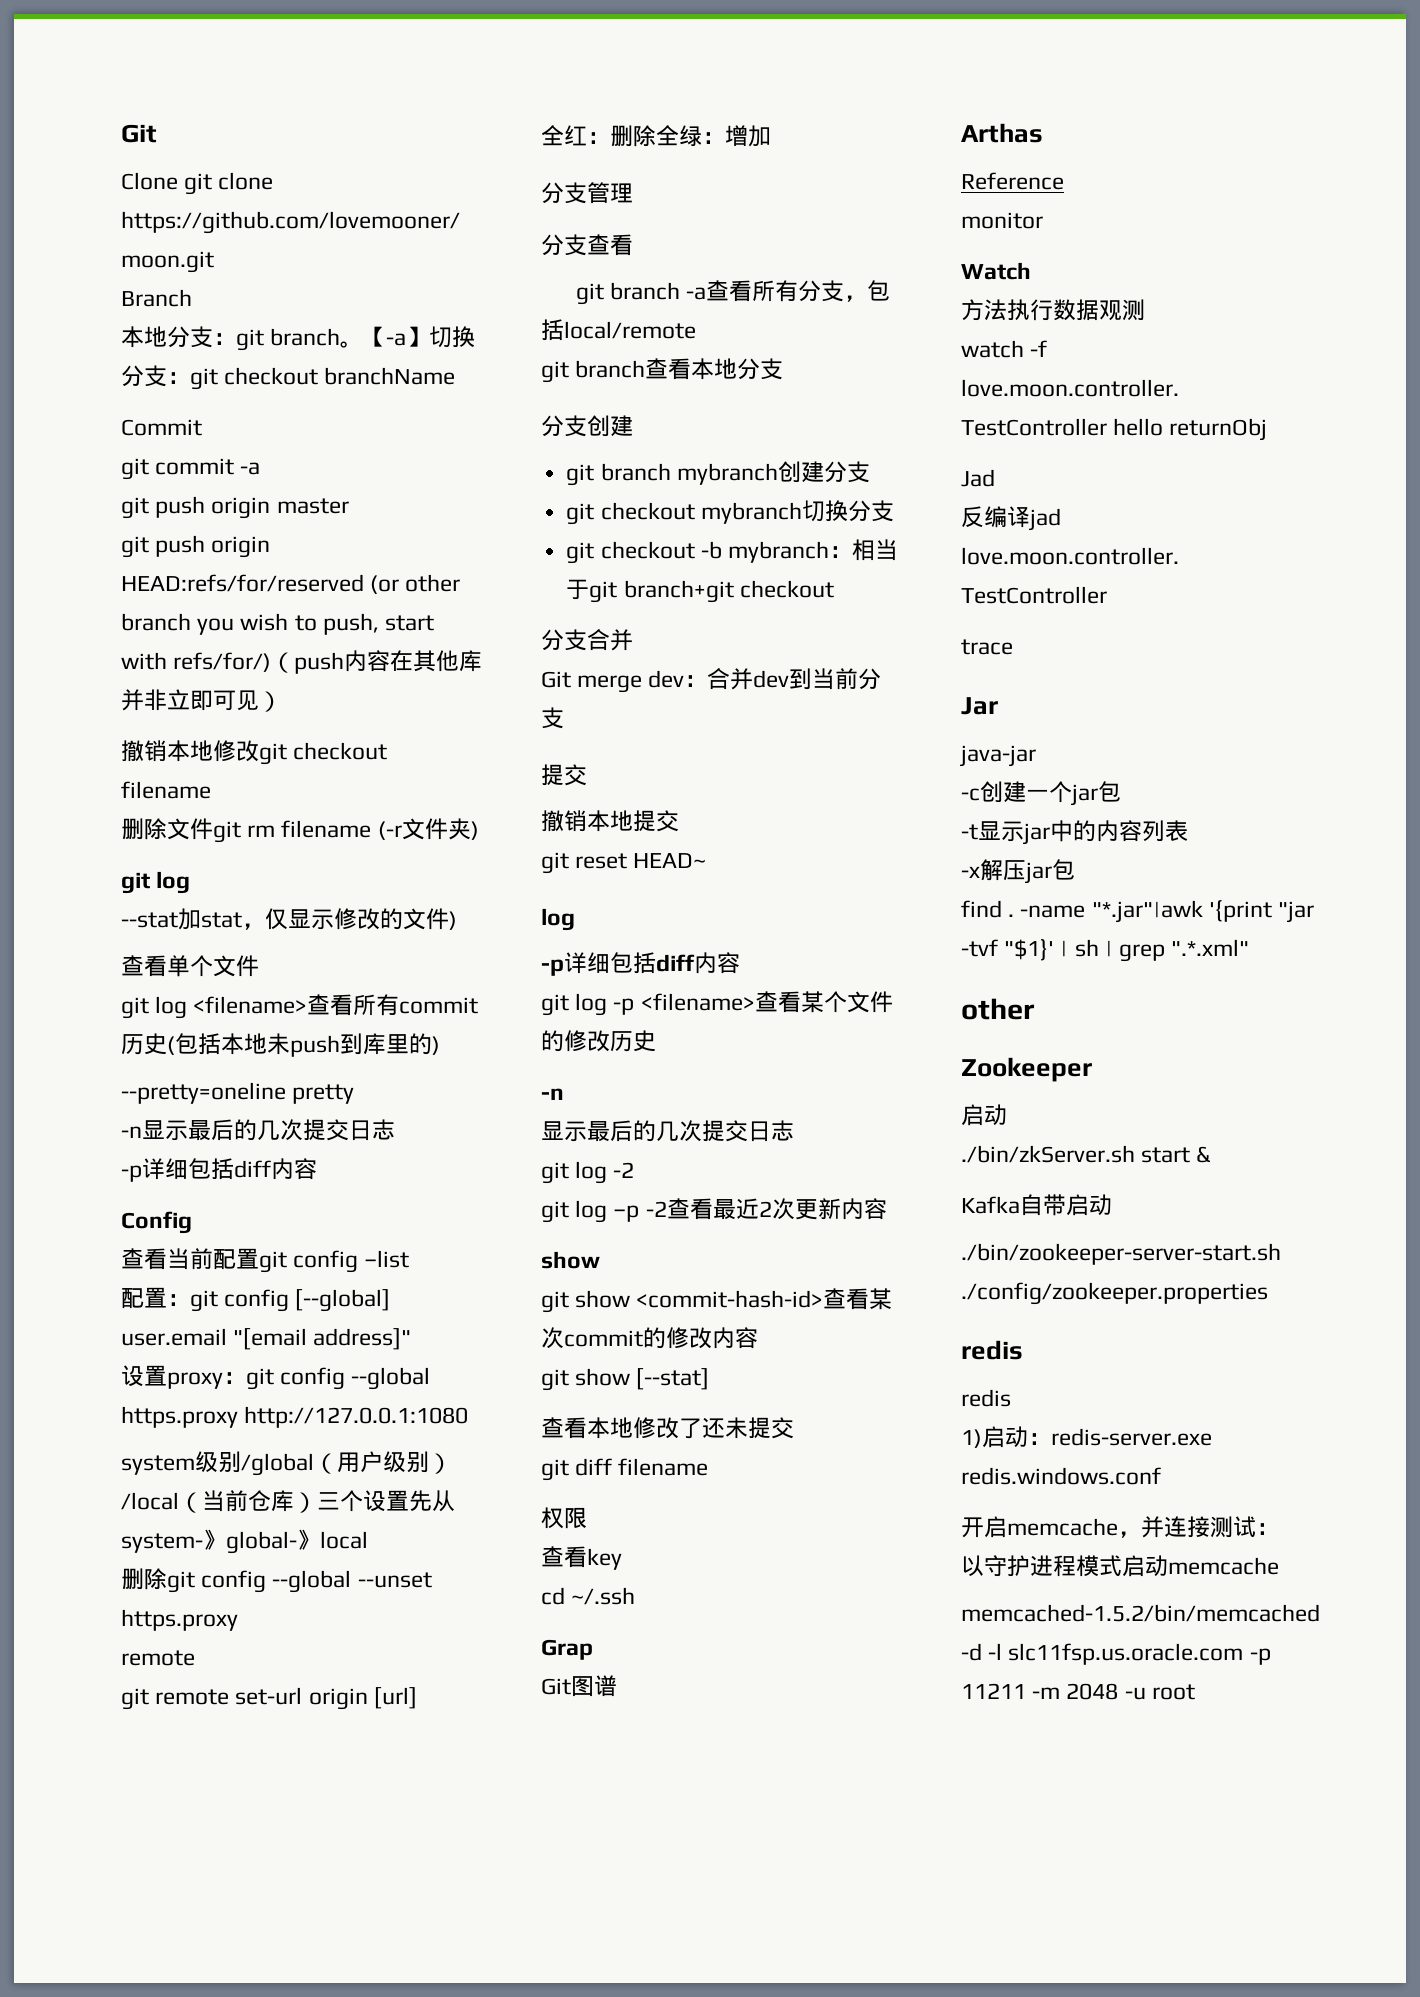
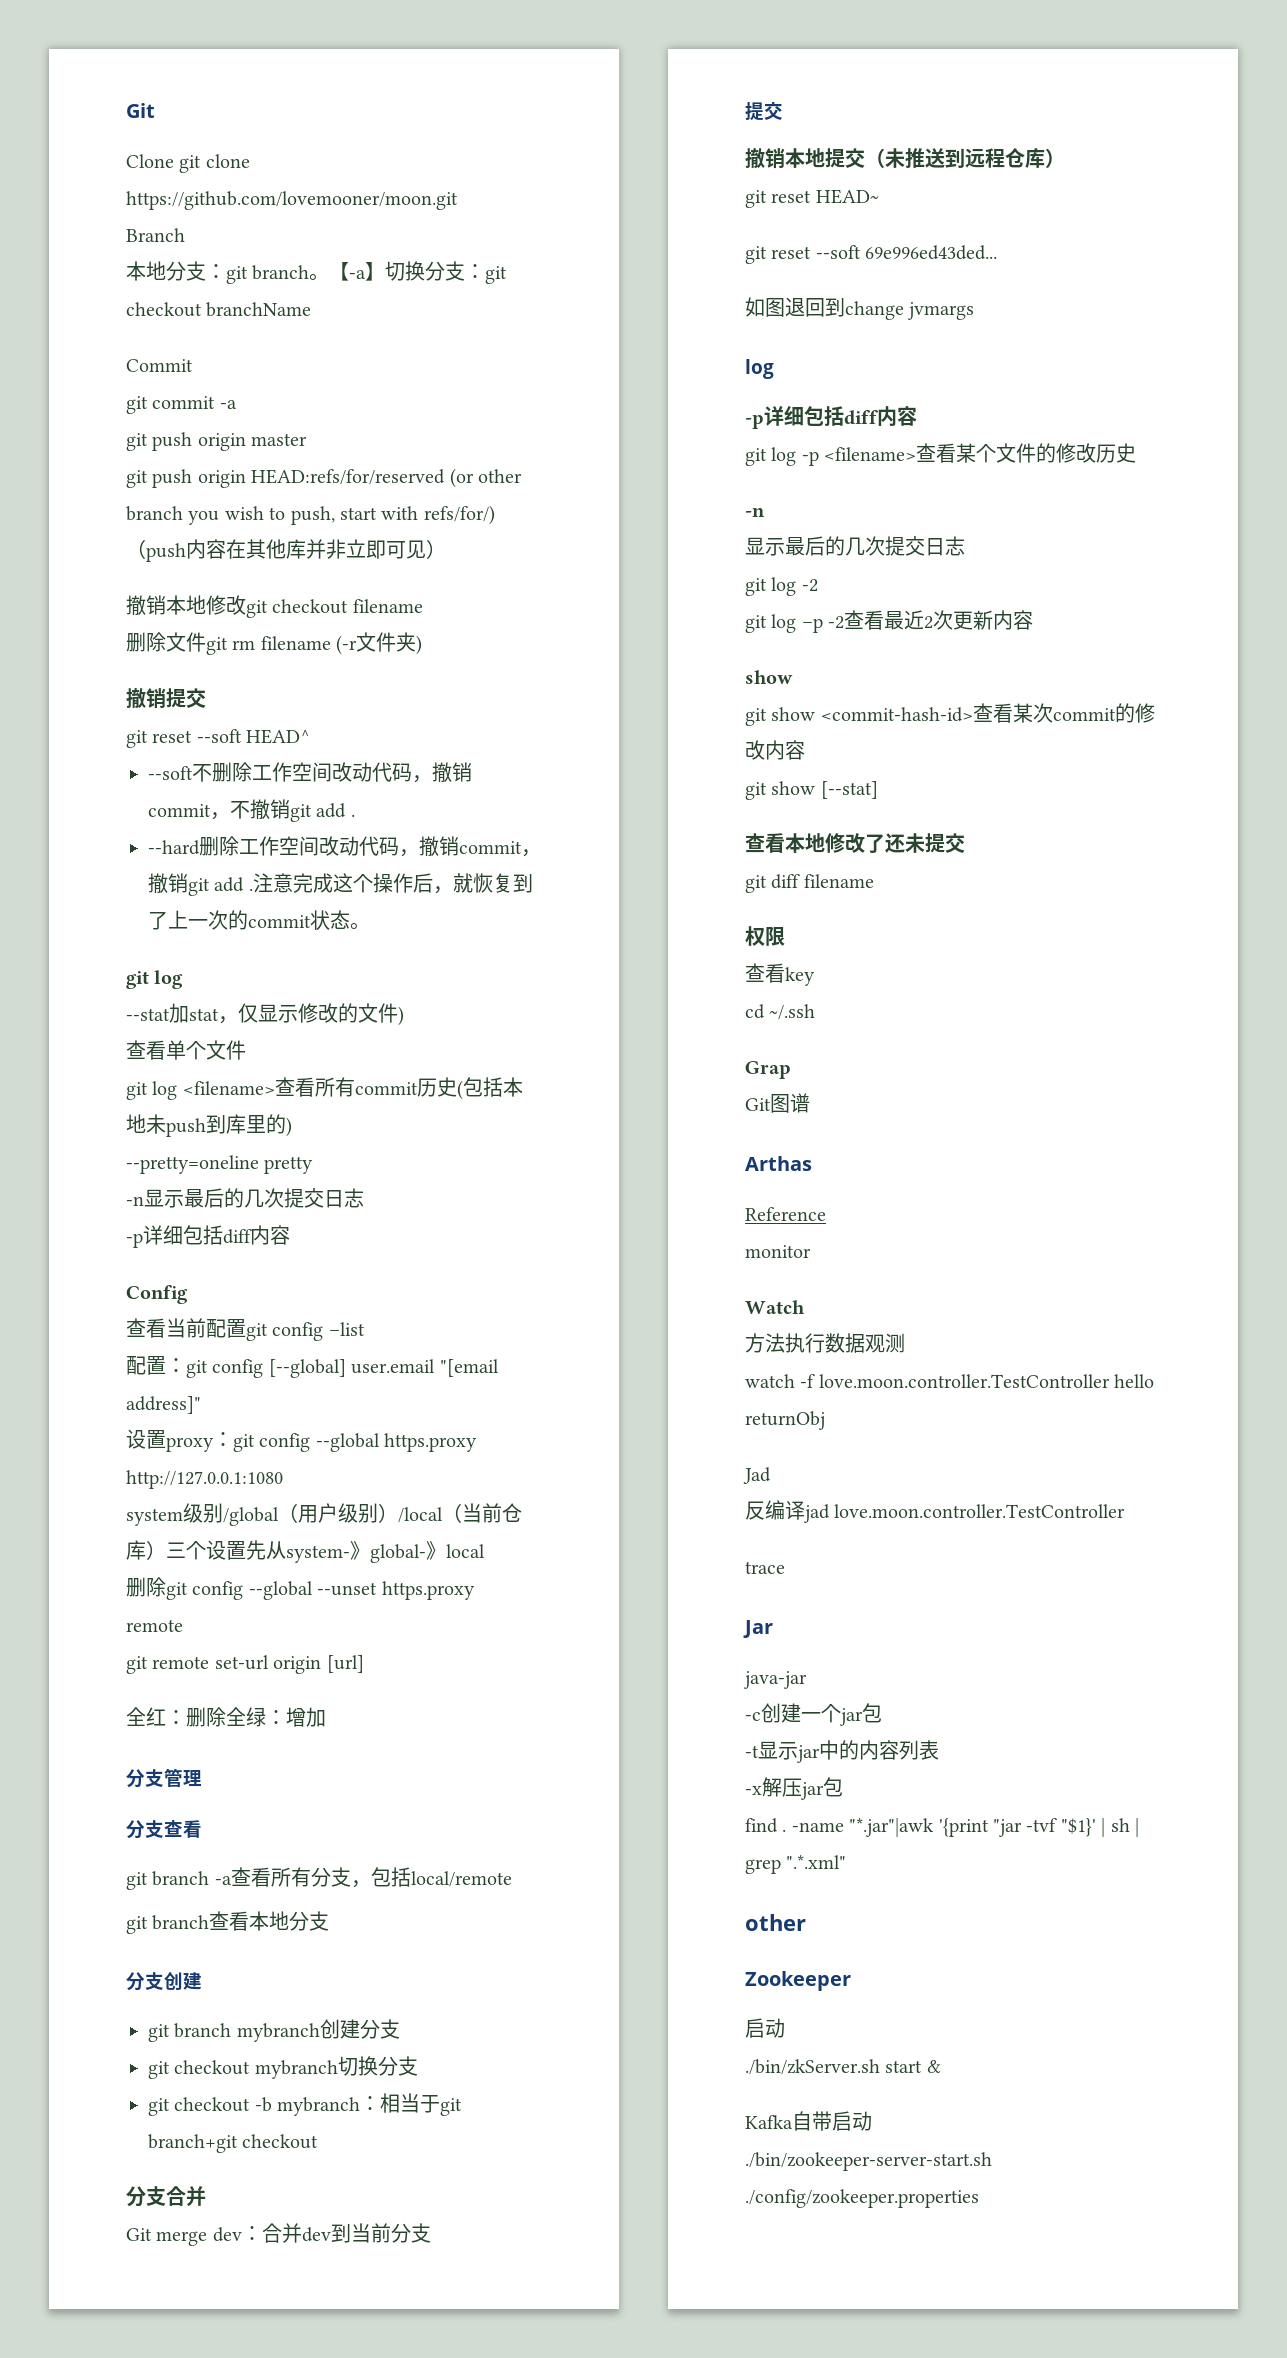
(479, 830) none -> [126,688,206,709] [126,729,311,748] [148,762,472,783] [148,799,355,822] [148,836,541,857] [148,873,533,896] [148,910,370,930] // 撤销提交 // git reset --soft HEAD^ // --soft不删除工作空间改动代码，撤销commit，不撤销git add . // --hard删除工作空间改动代码，撤销commit，撤销git add .注意完成这个操作后，就恢复到了上一次的commit状态。
[541,852,707,874] // git reset HEAD~ -> [865,148,1065,168] [745,189,879,208] [745,245,998,264] [745,297,975,320] （未推送到远程仓库） // git reset HEAD~ // git reset --soft 69e996ed43ded... // 如图退回到change jvmargs
[961,1340,1023,1360] [961,1389,1011,1407] [961,1426,1212,1448] [961,1467,1161,1485] [961,1516,1279,1538] [961,1555,1279,1577] [961,1604,1320,1622] [961,1643,1271,1665] [961,1683,1195,1700] // redis // redis // 1)启动：redis-server.exe redis.windows.conf // 开启memcache，并连接测试： // 以守护进程模式启动memcache // memcached-1.5.2/bin/memcached -d -l slc11fsp.us.oracle.com -p 11211 -m 2048 -u root -> (979, 2198) none

